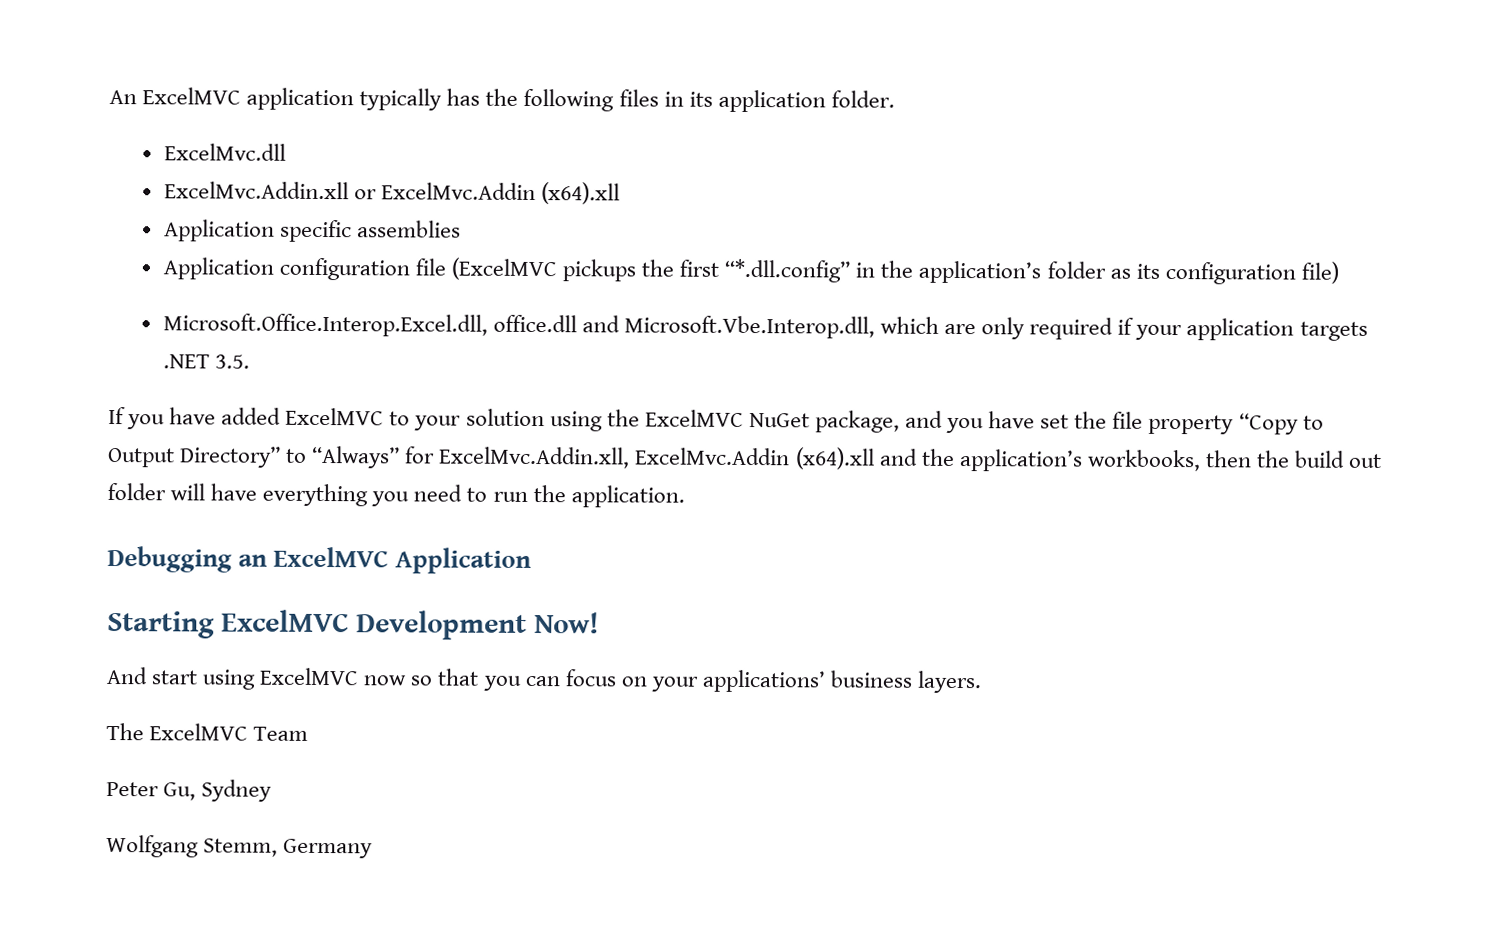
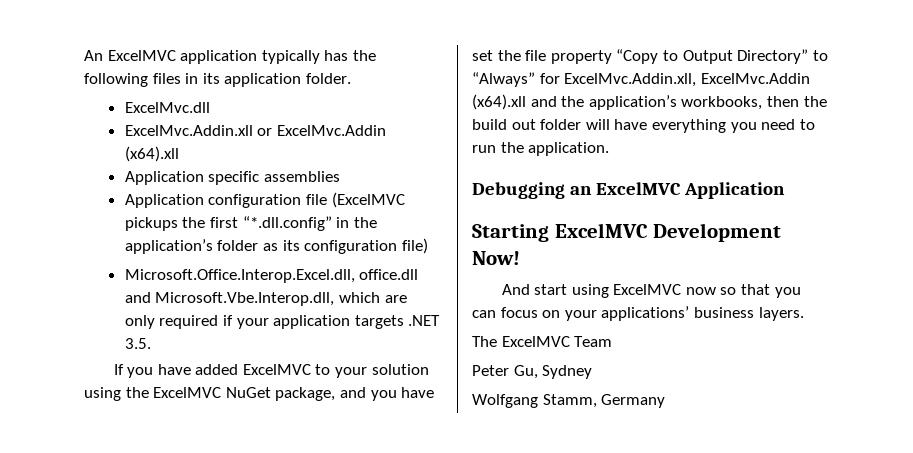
[203,838,279,857] Stemm, -> [542,394,597,408] Stamm,

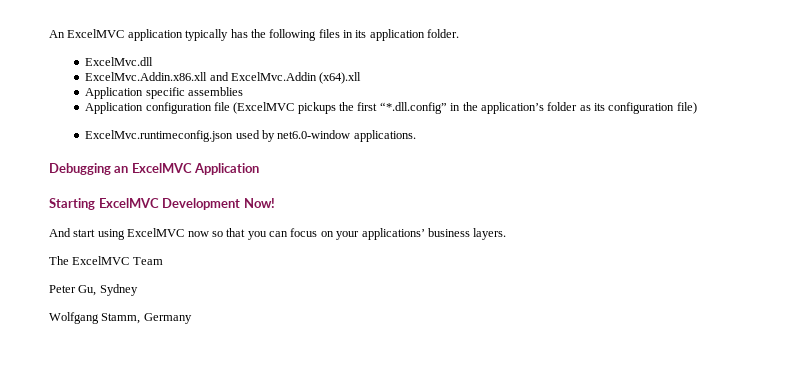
[124,125,273,136] ExcelMvc.Addin.xll or -> [85,72,229,81] ExcelMvc.Addin.x86.xll and
[124,269,419,283] [124,292,407,306] [124,315,441,329] [124,338,151,349] [113,364,429,378] [84,387,435,401] [472,49,828,64] [472,72,810,87] [472,94,827,110] [472,119,815,133] [472,142,610,156] Microsoft.Office.Interop.Excel.dll, office.dll and Microsoft.Vbe.Interop.dll, which are only required if your application targets .NET 3.5. // If you have added ExcelMVC to your solution using the ExcelMVC NuGet package, and you have set the file property “Copy to Output Directory” to “Always” for ExcelMvc.Addin.xll, ExcelMvc.Addin (x64).xll and the application’s workbooks, then the build out folder will have everything you need to run the application. -> [85,130,416,142] ExcelMvc.runtimeconfig.json used by net6.0-window applications.

